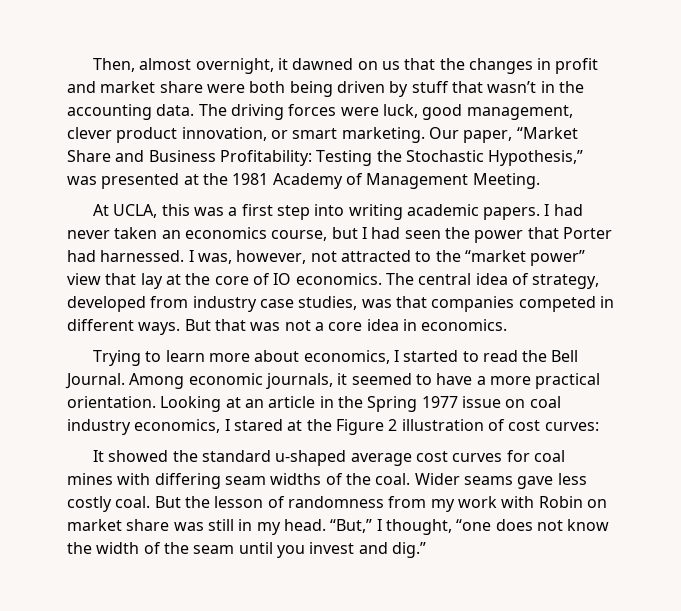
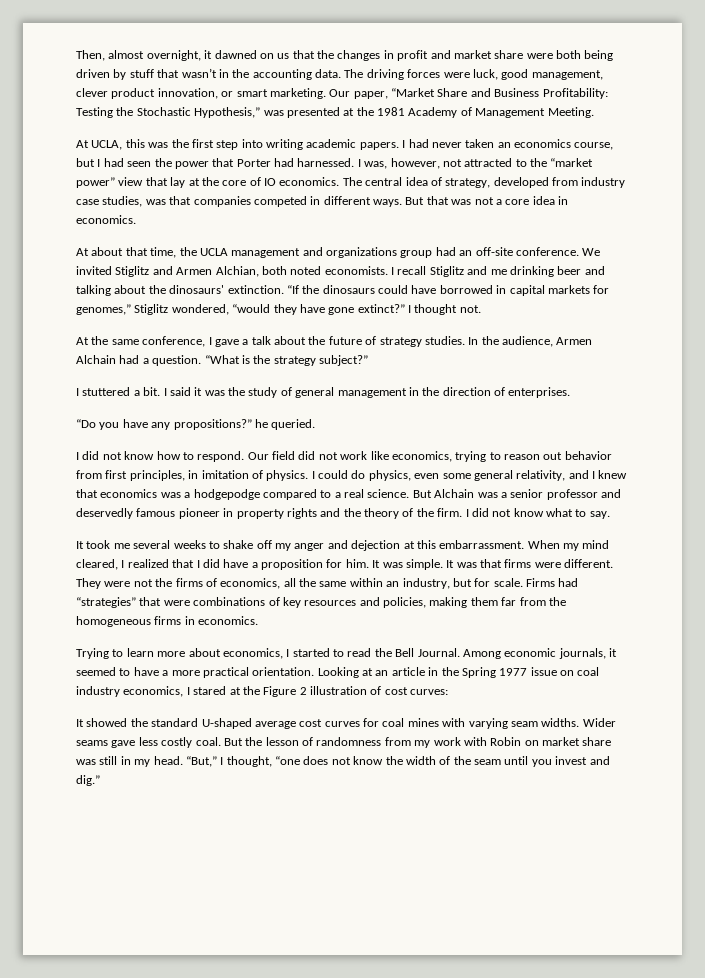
[228,207,238,216] a -> [171,139,189,148] the
(508, 325) none -> [76,247,601,258] [76,266,605,277] [76,285,610,296] [76,304,481,315] [76,336,593,347] [76,355,368,366] [76,387,571,398] [76,419,316,430] [76,451,612,462] [76,470,628,481] [76,489,621,500] [76,508,610,519] [76,540,610,551] [76,559,614,570] [76,578,579,589] [76,597,566,608] [76,616,259,627] // At about that time, the UCLA management and organizations group had an off-site conference. We invited Stiglitz and Armen Alchian, both noted economists. I recall Stiglitz and me drinking beer and talking about the dinosaurs' extinction. “If the dinosaurs could have borrowed in capital markets for genomes,” Stiglitz wondered, “would they have gone extinct?” I thought not. // At the same conference, I gave a talk about the future of strategy studies. In the audience, Armen Alchain had a question. “What is the strategy subject?” // I stuttered a bit. I said it was the study of general management in the direction of enterprises. // “Do you have any propositions?” he queried. // I did not know how to respond. Our field did not work like economics, trying to reason out behavior from first principles, in imitation of physics. I could do physics, even some general relativity, and I knew that economics was a hodgepodge compared to a real science. But Alchain was a senior professor and deservedly famous pioneer in property rights and the theory of the firm. I did not know what to say. // It took me several weeks to shake off my anger and dejection at this embarrassment. When my mind cleared, I realized that I did have a proposition for him. It was simple. It was that firms were different. They were not the firms of economics, all the same within an industry, but for scale. Firms had “strategies” that were combinations of key resources and policies, making them far from the homogeneous firms in economics.
[275,450,347,466] u-shaped -> [201,718,252,729] U-shaped
[154,473,411,489] differing seam widths of the coal. -> [468,718,580,729] varying seam widths.

